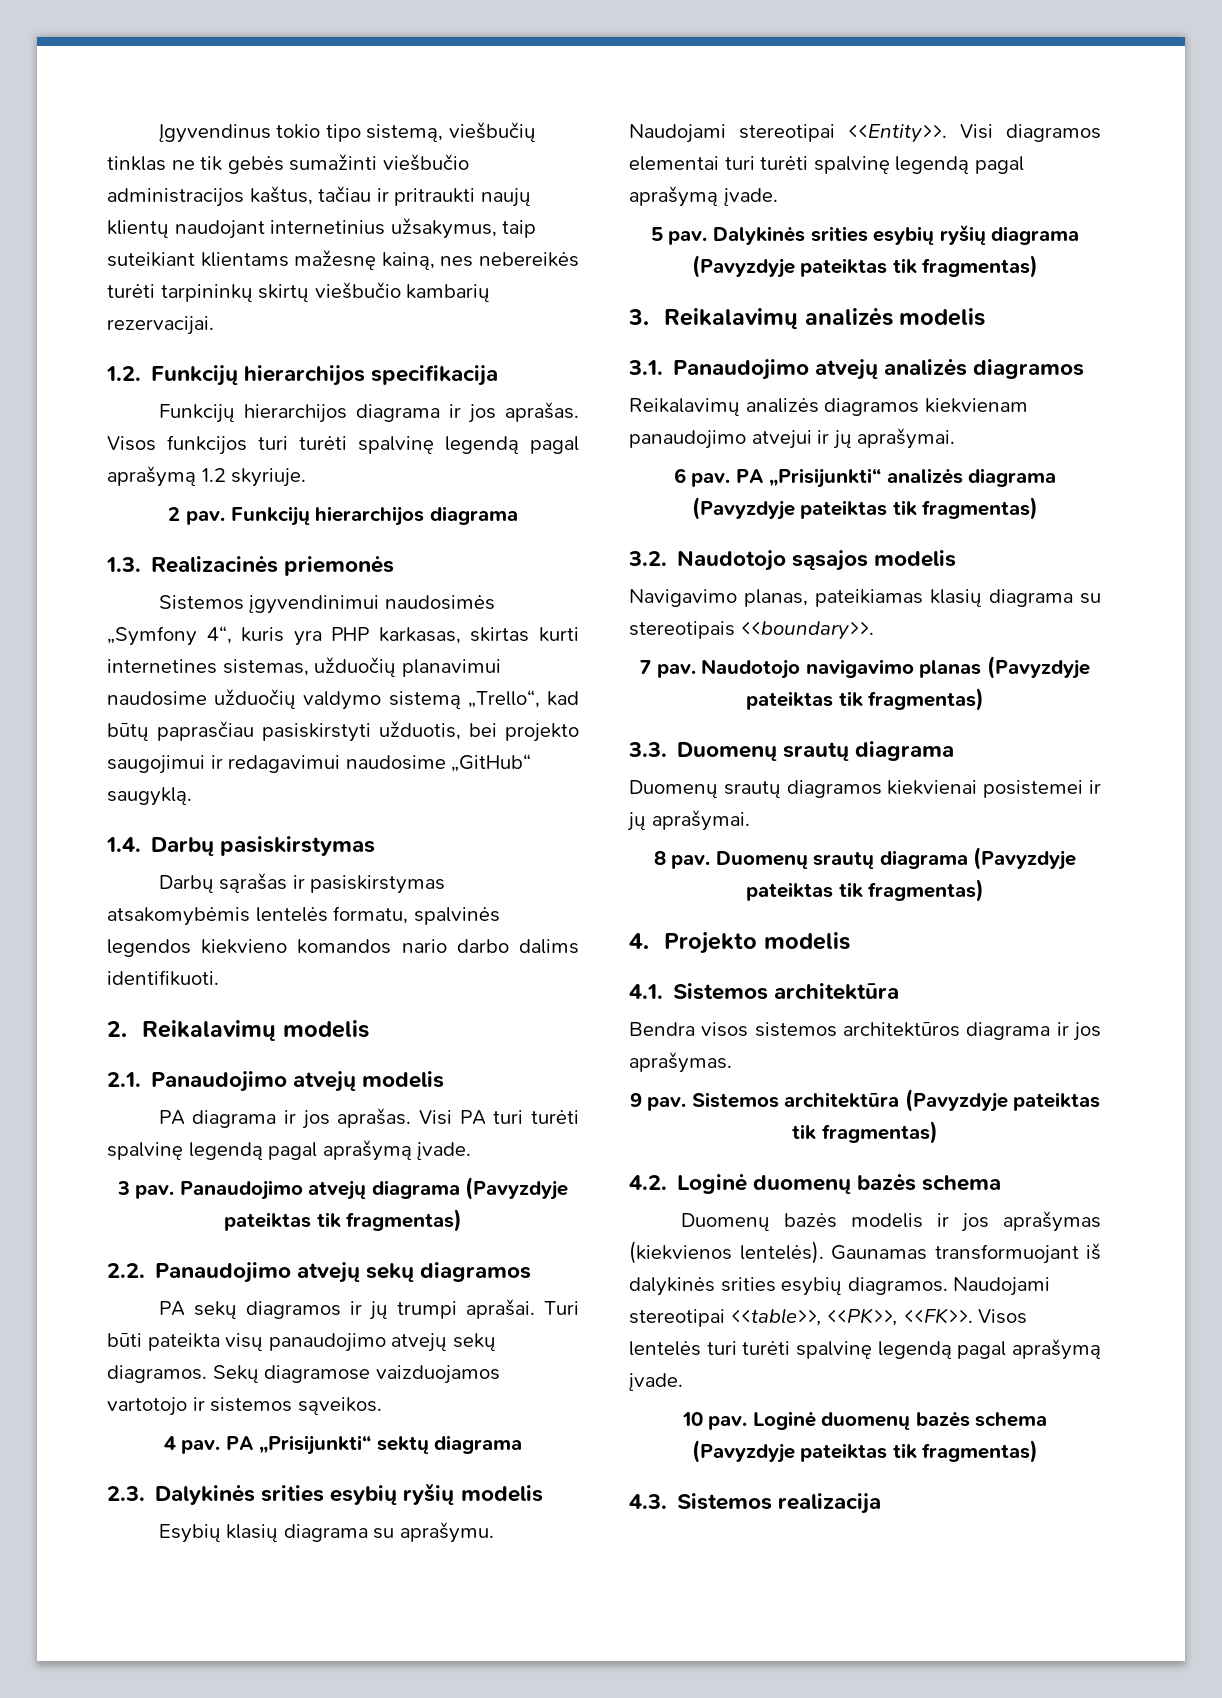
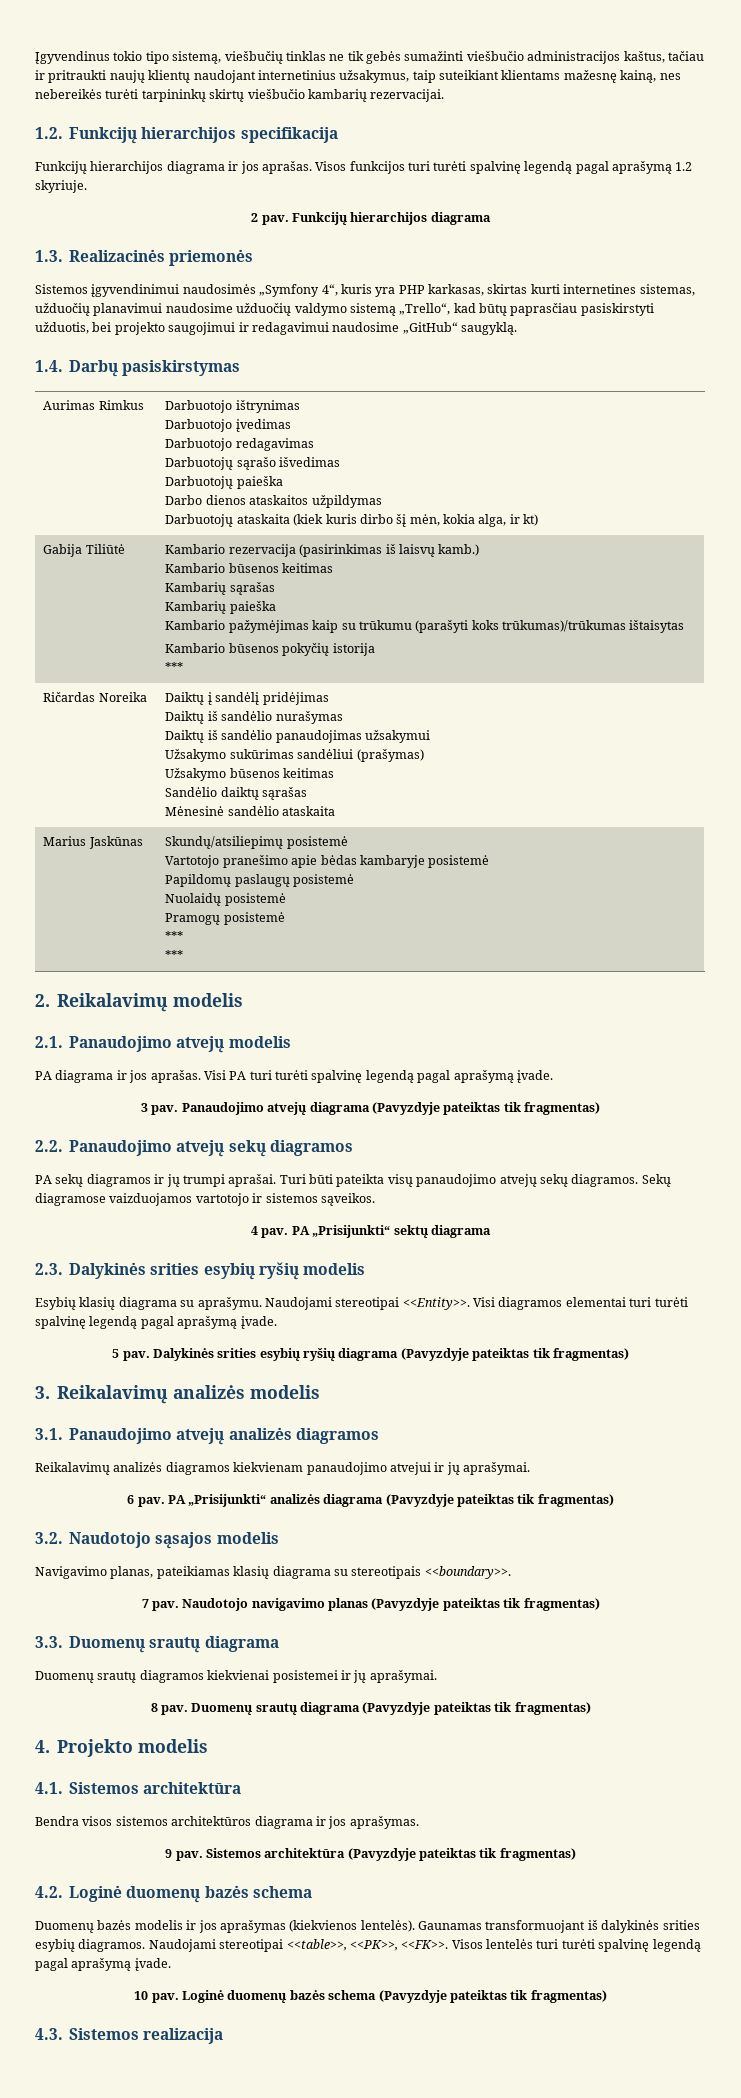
[158,873,446,894] [107,906,500,926] [107,939,579,957] [107,970,219,986] // Darbų sąrašas ir pasiskirstymas atsakomybėmis lentelės formatu, spalvinės legendos kiekvieno komandos nario darbo dalims identifikuoti. -> [43,400,144,410] [165,400,300,413] [165,419,291,432] [165,438,314,451] [165,457,341,470] [165,476,283,489] [165,495,382,508] [165,514,539,527] [43,544,125,557] [165,544,480,557] [165,563,334,573] [165,582,275,595] [165,601,276,614] [165,620,685,633] [165,643,375,656] [165,662,184,672] [43,692,147,702] [165,692,329,705] [165,711,343,724] [165,730,430,743] [165,749,424,762] [165,768,335,781] [165,787,308,800] [165,806,336,816] [43,836,143,849] [165,836,348,849] [165,855,490,868] [165,874,355,887] [165,893,286,906] [165,912,285,925] [165,931,184,941] [165,950,184,960] // Aurimas Rimkus | Darbuotojo ištrynimas // Darbuotojo įvedimas // Darbuotojo redagavimas // Darbuotojų sąrašo išvedimas // Darbuotojų paieška // Darbo dienos ataskaitos užpildymas // Darbuotojų ataskaita (kiek kuris dirbo šį mėn, kokia alga, ir kt) // Gabija Tiliūtė | Kambario rezervacija (pasirinkimas iš laisvų kamb.) // Kambario būsenos keitimas // Kambarių sąrašas // Kambarių paieška // Kambario pažymėjimas kaip su trūkumu (parašyti koks trūkumas)/trūkumas ištaisytas // Kambario būsenos pokyčių istorija // *** // Ričardas Noreika | Daiktų į sandėlį pridėjimas // Daiktų iš sandėlio nurašymas // Daiktų iš sandėlio panaudojimas užsakymui // Užsakymo sukūrimas sandėliui (prašymas) // Užsakymo būsenos keitimas // Sandėlio daiktų sąrašas // Mėnesinė sandėlio ataskaita // Marius Jaskūnas | Skundų/atsiliepimų posistemė // Vartotojo pranešimo apie bėdas kambaryje posistemė // Papildomų paslaugų posistemė // Nuolaidų posistemė // Pramogų posistemė // *** // ***

